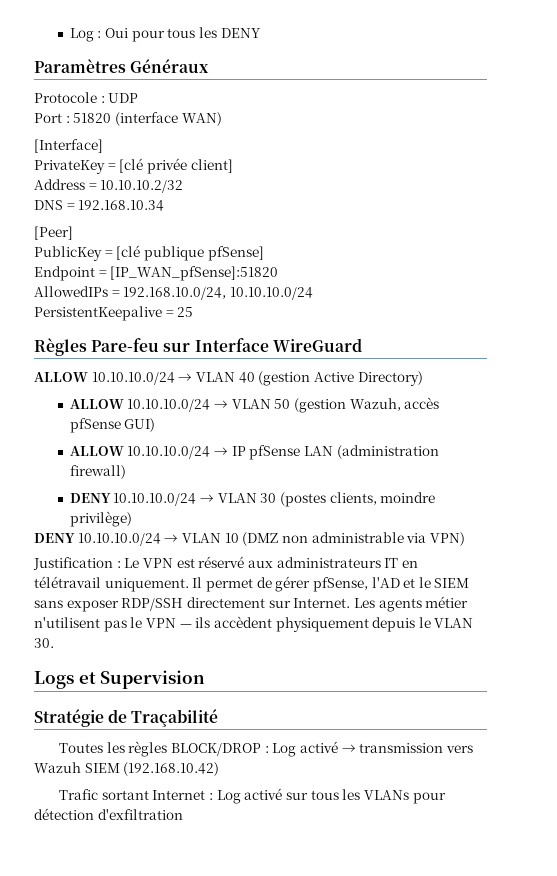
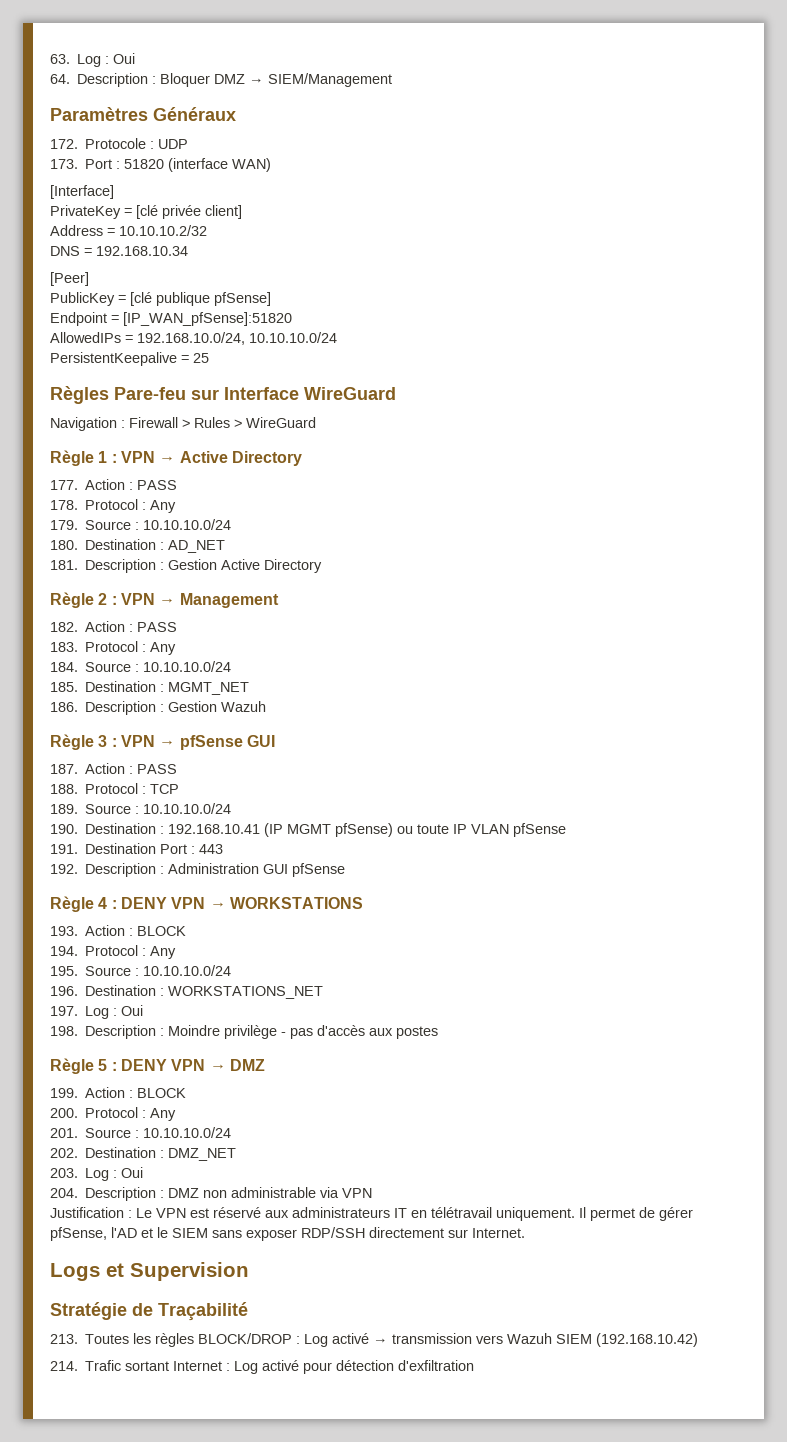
[69,27,261,42] Log : Oui pour tous les DENY -> [50,53,136,67] [50,73,393,87] 63. Log : Oui // 64. Description : Bloquer DMZ → SIEM/Management
(210, 66) none -> [50,139,78,149] 172.
(139, 98) none -> [50,159,78,169] 173.
[34,371,423,386] [69,397,440,413] [69,418,156,433] [69,445,439,460] [69,465,126,479] [69,492,436,507] [69,511,132,527] [34,532,279,546] ALLOW 10.10.10.0/24 → VLAN 40 (gestion Active Directory) // ALLOW 10.10.10.0/24 → VLAN 50 (gestion Wazuh, accès pfSense GUI) // ALLOW 10.10.10.0/24 → IP pfSense LAN (administration firewall) // DENY 10.10.10.0/24 → VLAN 30 (postes clients, moindre privilège) // DENY 10.10.10.0/24 → VLAN 10 (DMZ -> [50,417,316,431] [50,450,302,466] [50,479,178,490] [50,499,177,513] [50,519,232,530] [50,539,226,553] [50,559,323,573] [50,592,279,608] [50,621,178,632] [50,641,177,655] [50,661,232,672] [50,681,250,695] [50,701,267,715] [50,734,275,750] [50,763,178,774] [50,783,180,794] [50,803,232,814] [50,823,567,837] [50,843,224,854] [50,863,346,877] [50,896,363,912] [50,925,187,936] [50,945,177,959] [50,965,232,976] [50,985,324,999] [50,1005,144,1019] [50,1025,439,1039] [50,1058,265,1074] [50,1087,187,1098] [50,1107,177,1121] [50,1127,232,1138] [50,1147,237,1161] [50,1167,144,1181] [50,1187,200,1201] Navigation : Firewall > Rules > WireGuard // Règle 1 : VPN → Active Directory // 177. Action : PASS // 178. Protocol : Any // 179. Source : 10.10.10.0/24 // 180. Destination : AD_NET // 181. Description : Gestion Active Directory // Règle 2 : VPN → Management // 182. Action : PASS // 183. Protocol : Any // 184. Source : 10.10.10.0/24 // 185. Destination : MGMT_NET // 186. Description : Gestion Wazuh // Règle 3 : VPN → pfSense GUI // 187. Action : PASS // 188. Protocol : TCP // 189. Source : 10.10.10.0/24 // 190. Destination : 192.168.10.41 (IP MGMT pfSense) ou toute IP VLAN pfSense // 191. Destination Port : 443 // 192. Description : Administration GUI pfSense // Règle 4 : DENY VPN → WORKSTATIONS // 193. Action : BLOCK // 194. Protocol : Any // 195. Source : 10.10.10.0/24 // 196. Destination : WORKSTATIONS_NET // 197. Log : Oui // 198. Description : Moindre privilège - pas d'accès aux postes // Règle 5 : DENY VPN → DMZ // 199. Action : BLOCK // 200. Protocol : Any // 201. Source : 10.10.10.0/24 // 202. Destination : DMZ_NET // 203. Log : Oui // 204. Description : DMZ
[429,532,465,546] VPN) -> [342,1188,373,1198] VPN
[353,596,469,612] [34,616,474,632] [34,638,54,648] Les agents métier n'utilisent pas le VPN — ils accèdent physiquement depuis le VLAN 30. -> (525, 1233) none
(219, 718) none -> [50,1334,78,1344] 213.
(220, 769) none -> [50,1361,78,1371] 214.
[285,789,409,800] sur tous les VLANs -> (300, 1365) none

